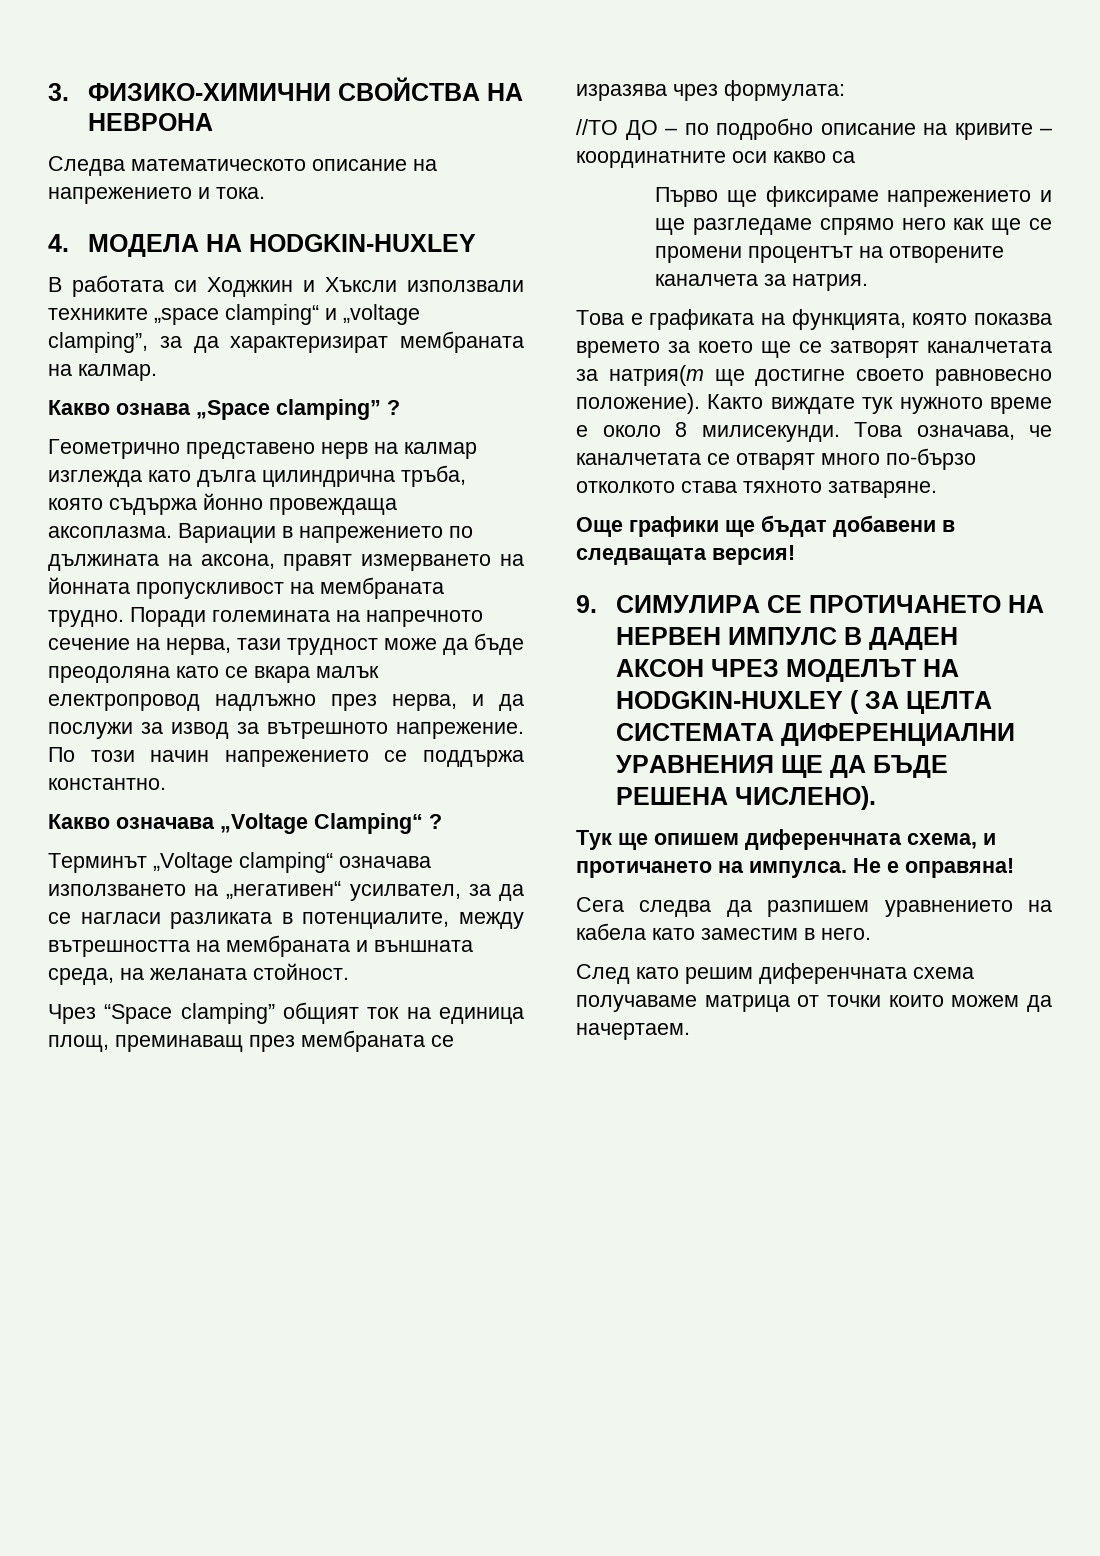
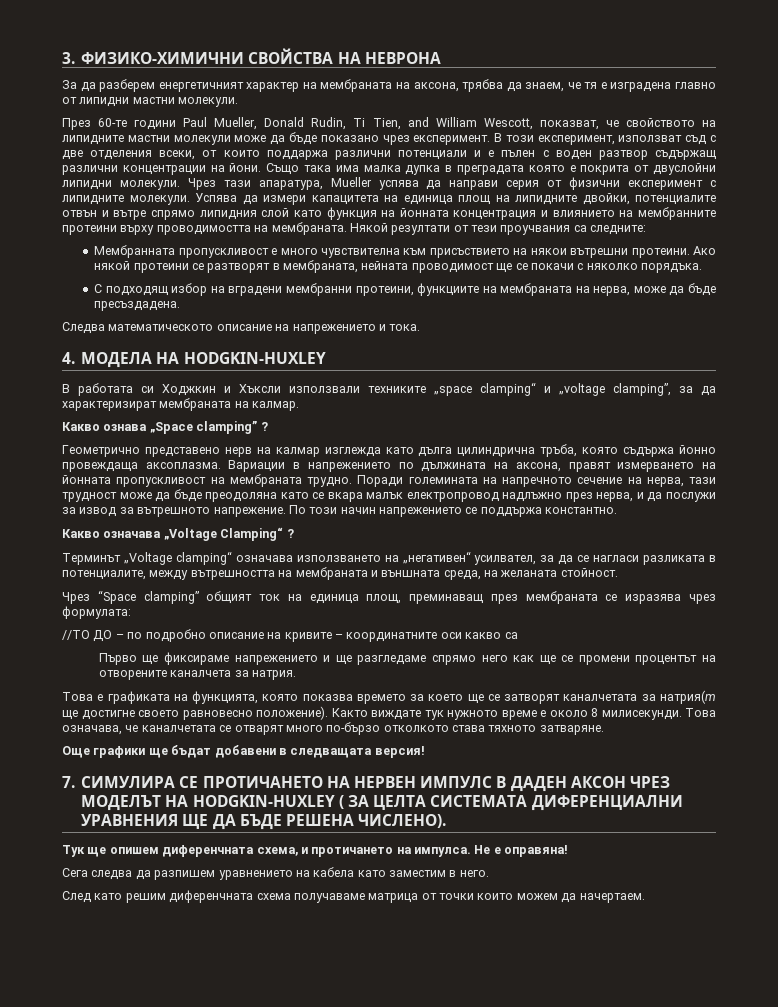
(213, 122) none -> [62,79,716,92] [62,97,239,107] [62,117,717,130] [62,132,717,145] [62,150,716,160] [62,163,716,175] [62,177,716,190] [62,193,716,205] [62,207,716,220] [62,222,647,235] [94,245,717,258] [94,260,703,273] [94,283,716,296] [94,301,181,311] // За да разберем енергетичният характер на мембраната на аксона, трябва да знаем, че тя е изградена главно от липидни мастни молекули. // През 60-те години Paul Mueller, Donald Rudin, Ti Tien, and William Wescott, показват, че свойството на липидните мастни молекули може да бъде показано чрез експеримент. В този експеримент, използват съд с две отделения всеки, от които поддаржа различни потенциали и е пълен с воден разтвор съдържащ различни концентрации на йони. Също така има малка дупка в преградата която е покрита от двуслойни липидни молекули. Чрез тази апаратура, Mueller успява да направи серия от физични експеримент с липидните молекули. Успява да измери капацитета на единица площ на липидните двойки, потенциалите отвън и вътре спрямо липидния слой като функция на йонната концентрация и влиянието на мембранните протеини върху проводимостта на мембраната. Някой резултати от тези проучвания са следните: // Мембранната пропускливост е много чувствителна към присъствието на някои вътрешни протеини. Ако някой протеини се разтворят в мембраната, нейната проводимост ще се покачи с няколко порядъка. // С подходящ избор на вградени мембранни протеини, функциите на мембраната на нерва, може да бъде пресъздадена.
[576,595,597,613] 9. -> [62,776,75,788] 7.

